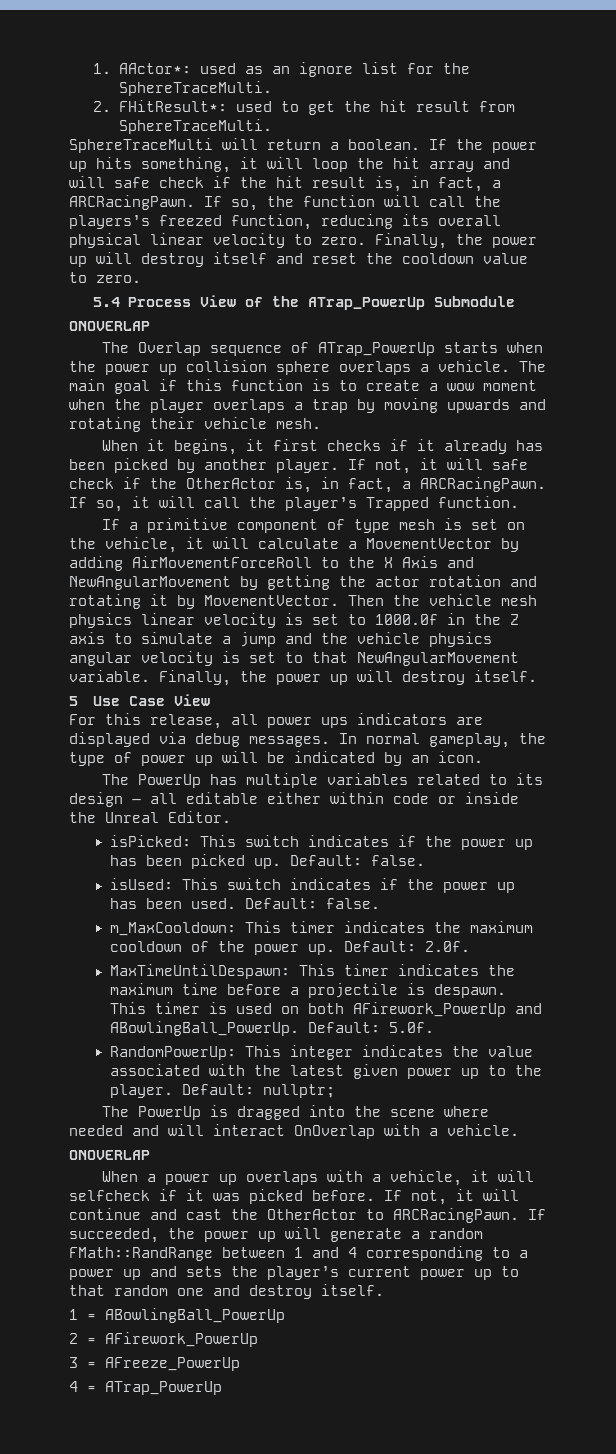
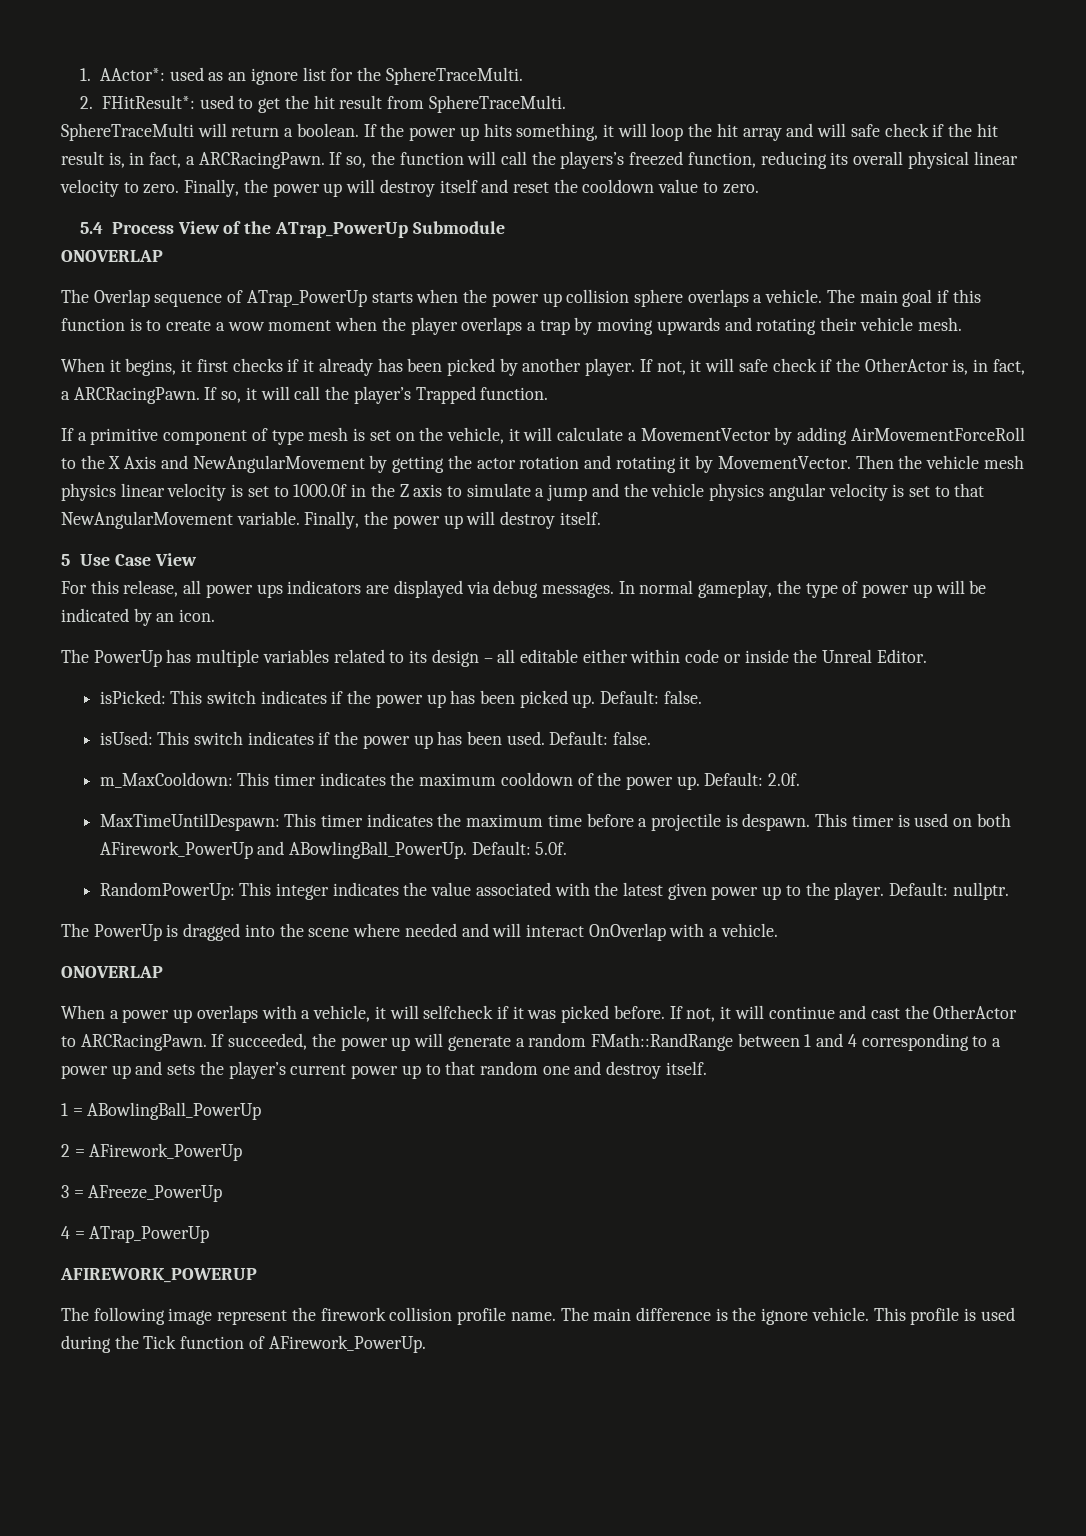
[262,1084,335,1098] nullptr; -> [952,882,1009,900] nullptr.
(222, 1388) none -> [60,1268,257,1283] [61,1307,1015,1325] [61,1335,426,1353] // AFIREWORK_POWERUP // The following image represent the firework collision profile name. The main difference is the ignore vehicle. This profile is used during the Tick function of AFirework_PowerUp.

